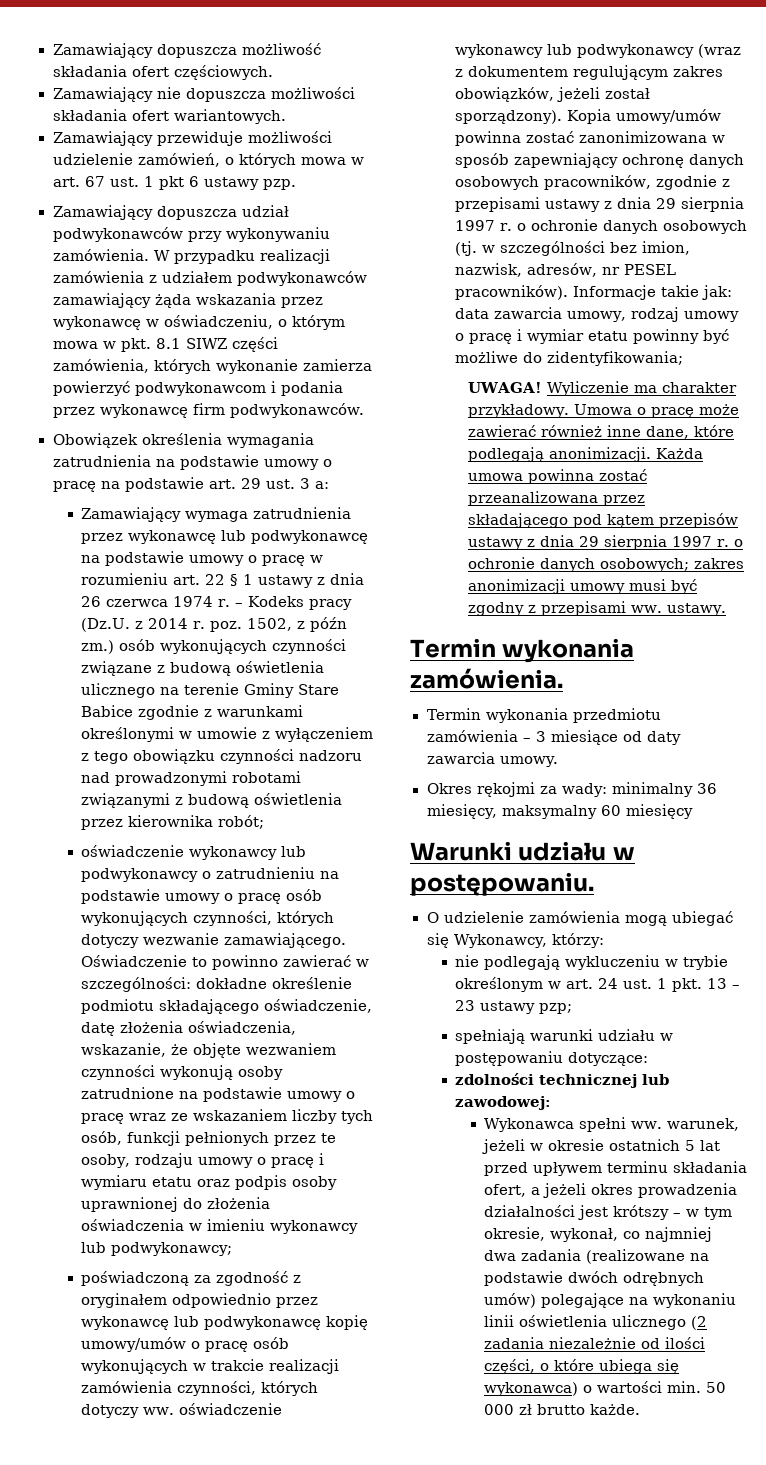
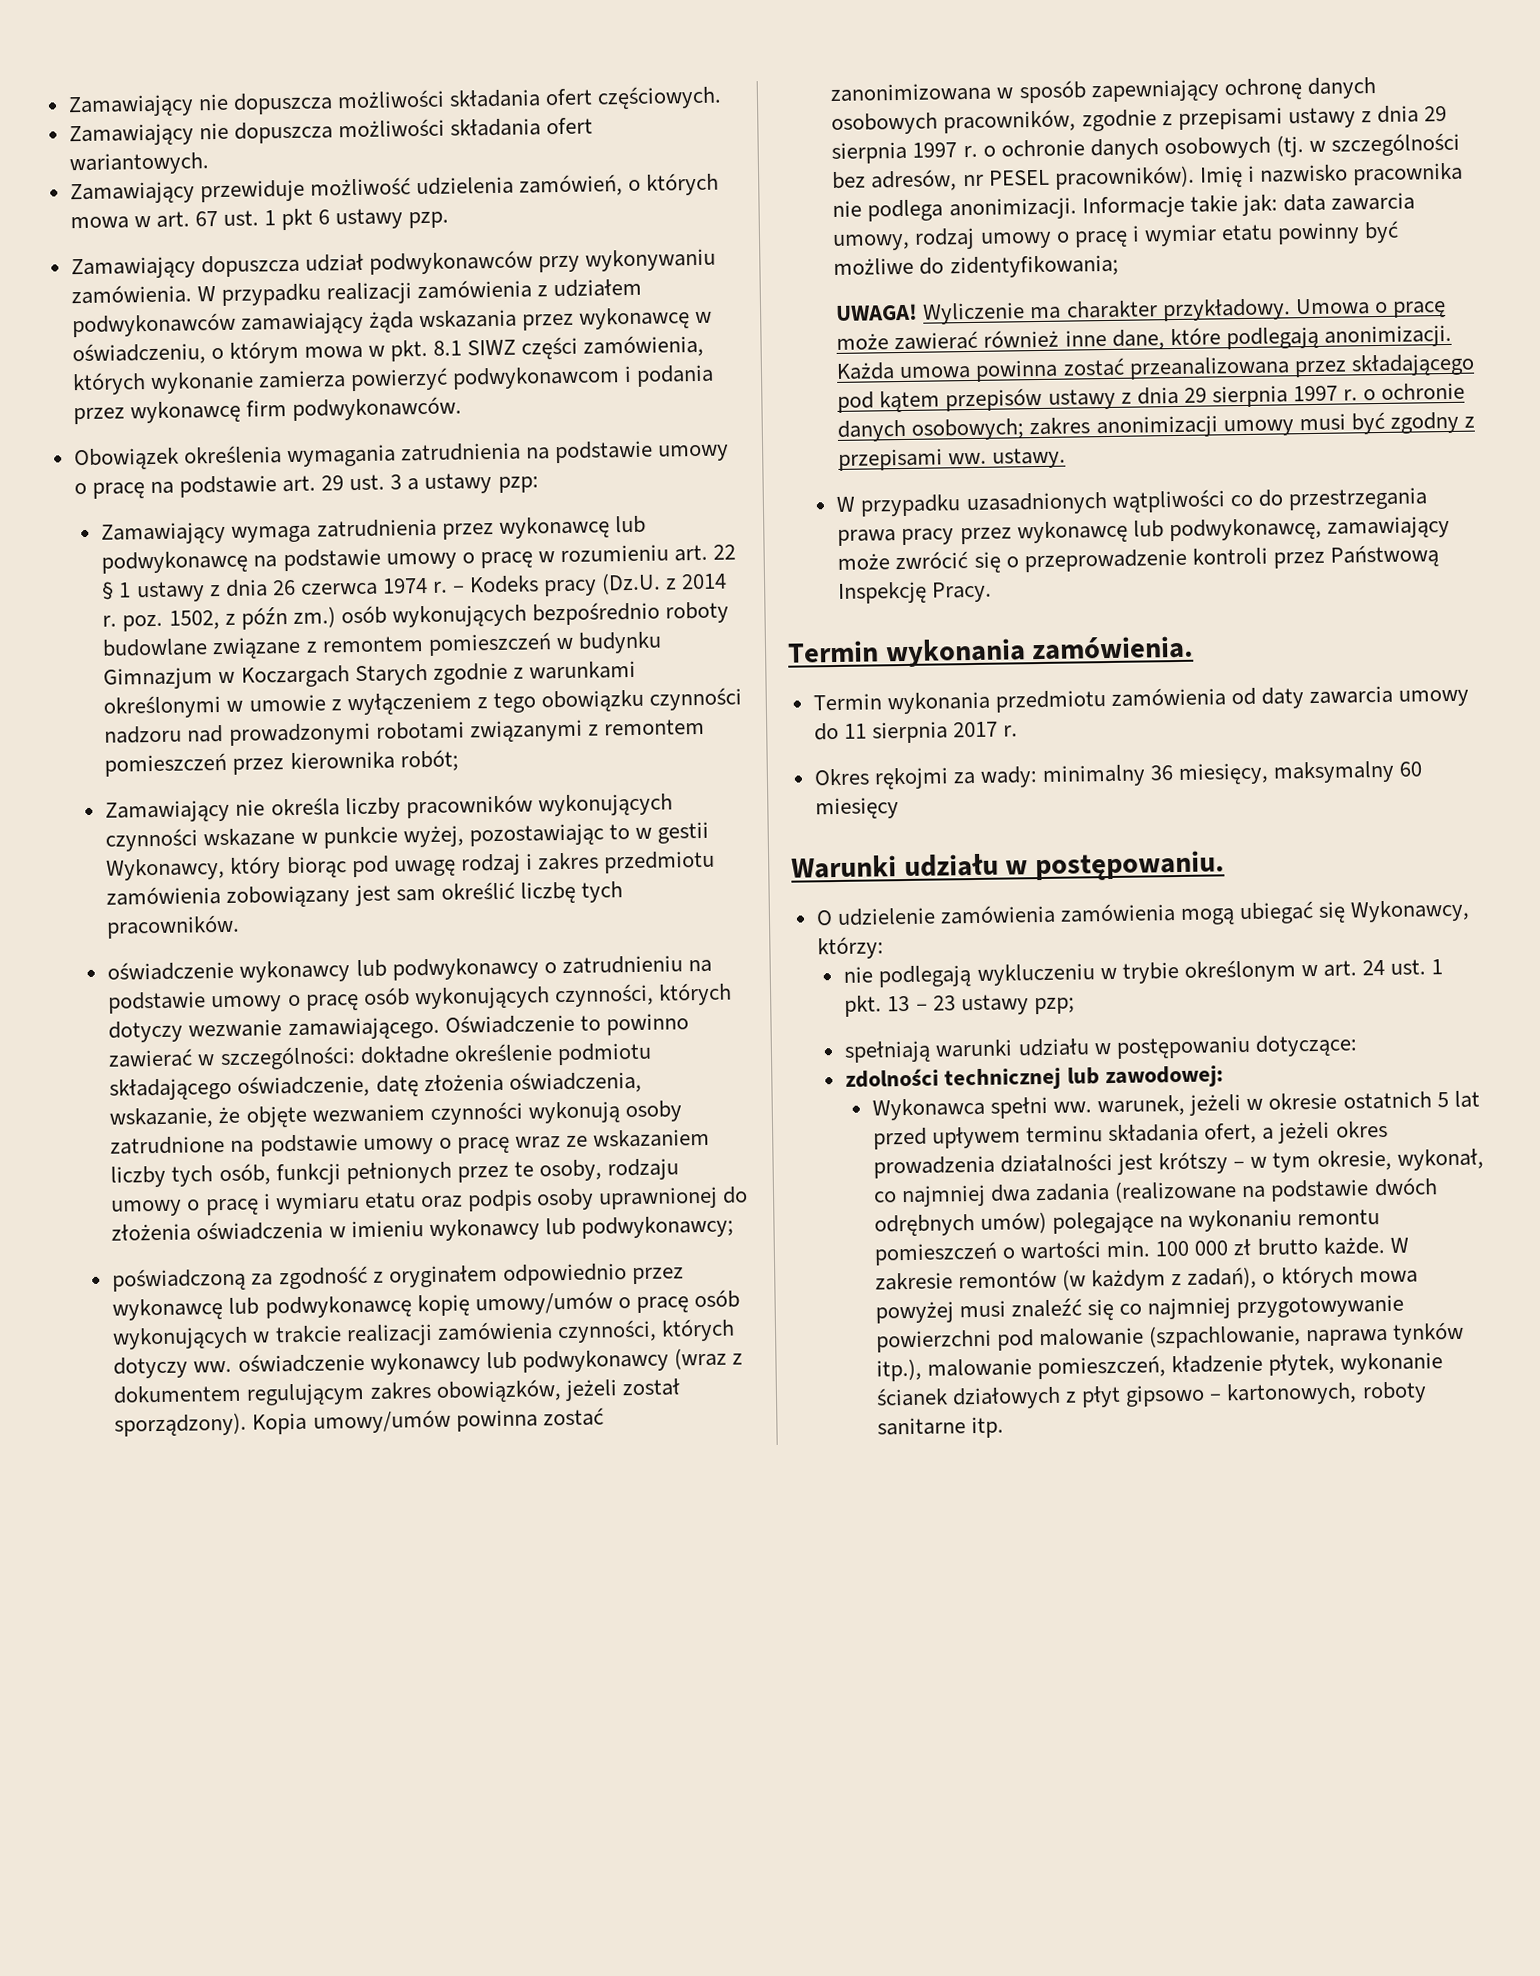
[52,43,321,58] Zamawiający dopuszcza możliwość -> [67,89,445,118] Zamawiający nie dopuszcza możliwości
[247,131,332,143] [52,153,133,165] możliwości udzielenie -> [309,176,514,196] możliwość udzielenia
[314,481,329,489] a: -> [407,473,539,495] a ustawy pzp:
[272,639,347,654] [81,661,325,676] [81,683,340,698] [81,705,134,717] czynności związane z budową oświetlenia ulicznego na terenie Gminy Stare Babice -> [531,601,730,626] [102,631,662,660] [103,663,428,690] bezpośrednio roboty budowlane związane z remontem pomieszczeń w budynku Gimnazjum w Koczargach Starych
[188,793,343,808] budową oświetlenia -> [603,718,705,736] [104,752,228,777] remontem pomieszczeń
(265, 822) none -> [105,793,673,823] [105,821,709,852] [106,850,715,881] [106,881,623,908] [106,914,241,939] // Zamawiający nie określa liczby pracowników wykonujących czynności wskazane w punkcie wyżej, pozostawiając to w gestii Wykonawcy, który biorąc pod uwagę rodzaj i zakres przedmiotu zamówienia zobowiązany jest sam określić liczbę tych pracowników.
[642,241,691,255] [455,263,523,277] imion, nazwisk, -> (867, 180) none
(569, 292) none -> [1199,162,1463,188] [832,197,1077,222] Imię i nazwisko pracownika nie podlega anonimizacji.
(726, 609) none -> [836,487,1428,517] [837,515,1450,546] [837,544,1439,573] [838,581,993,604] // W przypadku uzasadnionych wątpliwości co do przestrzegania prawa pracy przez wykonawcę lub podwykonawcę, zamawiający może zwrócić się o przeprowadzenie kontroli przez Państwową Inspekcję Pracy.
[522,730,681,745] [426,752,559,767] – 3 miesiące od daty zawarcia umowy. -> [1231,685,1470,709] [813,721,1019,744] od daty zawarcia umowy do 11 sierpnia 2017 r.
(620, 917) none -> [1059,903,1176,923] zamówienia
[484,1315,708,1330] [484,1337,706,1349] [484,1359,680,1374] [484,1382,579,1396] linii oświetlenia ulicznego (2 zadania niezależnie od ilości części, o które ubiega się wykonawca) -> [1297,1209,1381,1226] [874,1241,999,1266] remontu pomieszczeń
[706,1382,727,1393] 50 -> [1155,1240,1190,1257] 100
(641, 1409) none -> [1389,1237,1409,1253] [875,1265,1418,1292] [875,1294,1405,1324] [876,1321,1465,1353] [876,1352,1444,1382] [876,1381,1427,1410] [877,1416,1005,1439] W zakresie remontów (w każdym z zadań), o których mowa powyżej musi znaleźć się co najmniej przygotowywanie powierzchni pod malowanie (szpachlowanie, naprawa tynków itp.), malowanie pomieszczeń, kładzenie płytek, wykonanie ścianek działowych z płyt gipsowo – kartonowych, roboty sanitarne itp.

